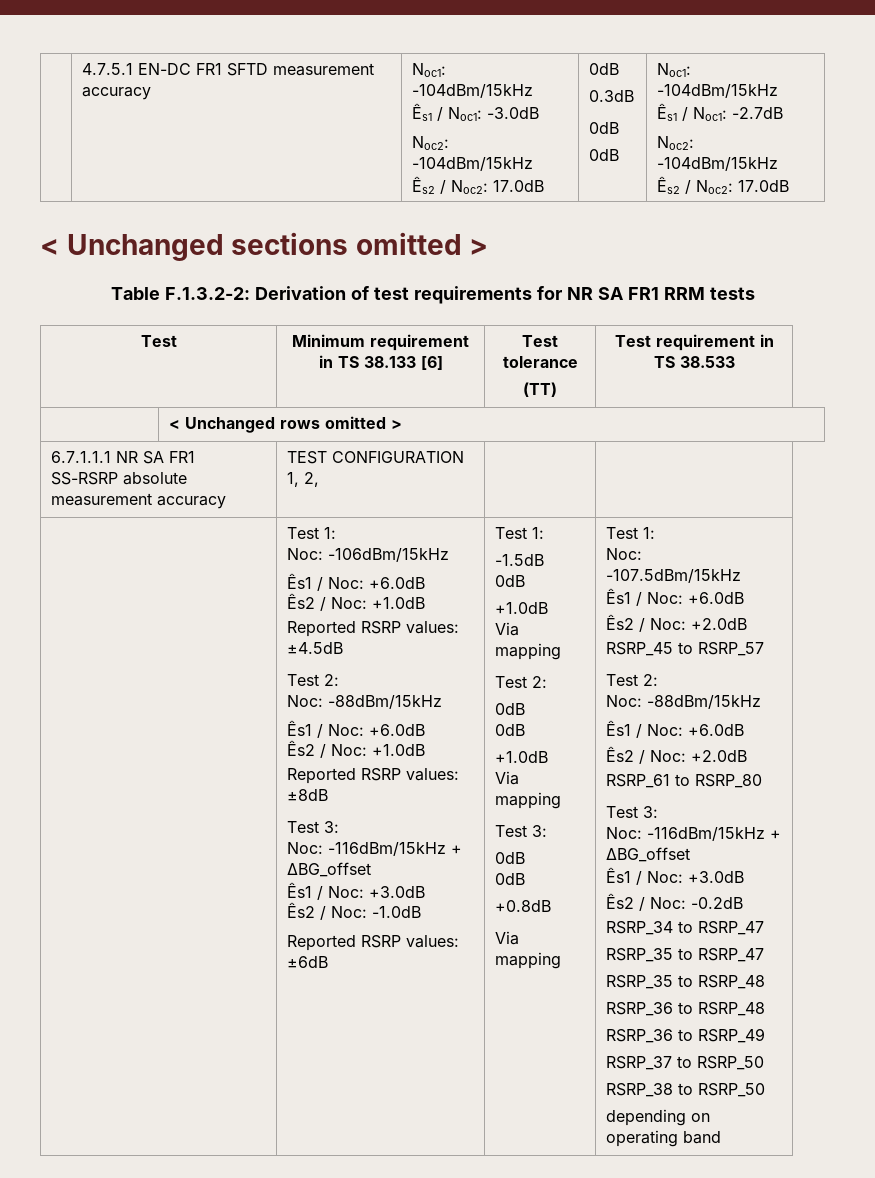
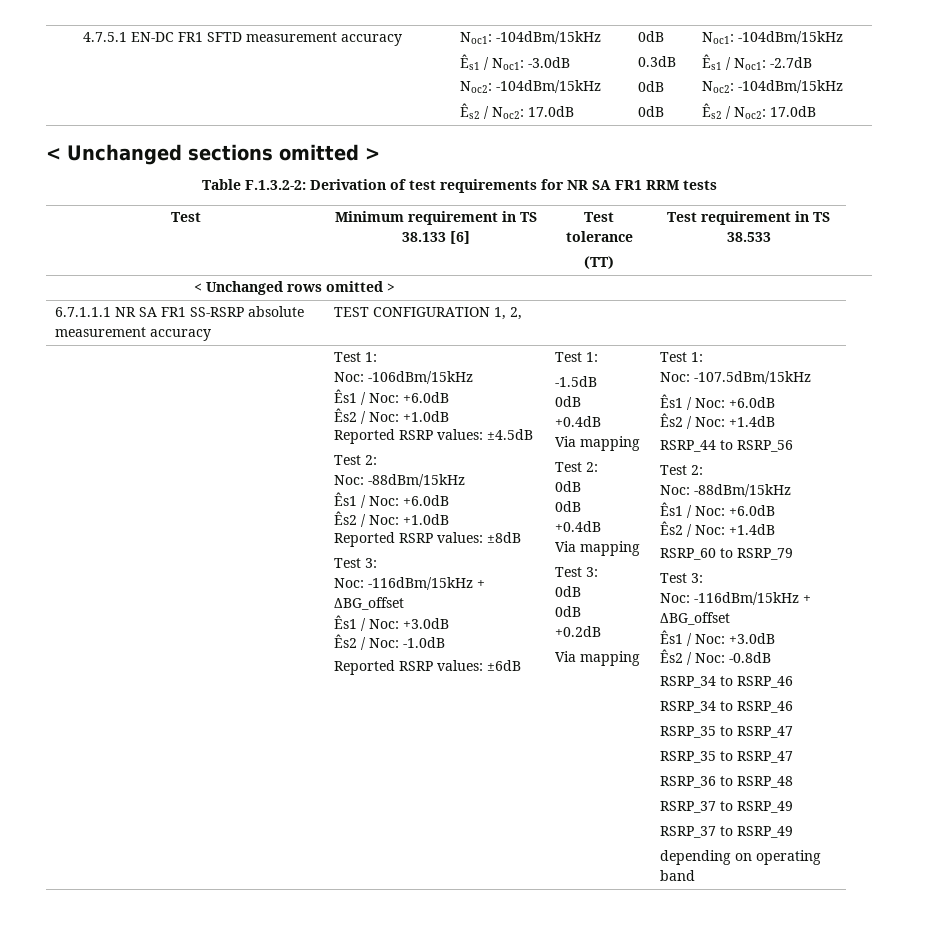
[495,602,549,614] +1.0dB -> [555,416,602,427] +0.4dB
[495,751,549,763] +1.0dB -> [555,521,602,532] +0.4dB
[495,900,552,912] +0.8dB -> [555,626,602,637] +0.2dB
[691,618,748,630] [606,642,765,656] +2.0dB // RSRP_45 to RSRP_57 -> [729,416,776,427] [660,440,794,452] +1.4dB // RSRP_44 to RSRP_56
[691,750,748,762] [606,774,763,788] +2.0dB // RSRP_61 to RSRP_80 -> [729,524,776,535] [660,548,794,560] +1.4dB // RSRP_60 to RSRP_79
[691,897,744,909] [606,921,694,935] -0.2dB // RSRP_34 to -> [729,652,772,663] [660,676,794,688] [660,701,794,713] [660,726,734,738] -0.8dB // RSRP_34 to RSRP_46 // RSRP_34 to RSRP_46 // RSRP_35 to
[606,975,766,989] // RSRP_35 to RSRP_48 -> (794, 757) none
[606,1029,674,1043] RSRP_36 -> [660,801,717,813] RSRP_37
[697,1056,765,1070] [606,1083,766,1097] RSRP_50 // RSRP_38 to RSRP_50 -> [737,826,794,838] RSRP_49

